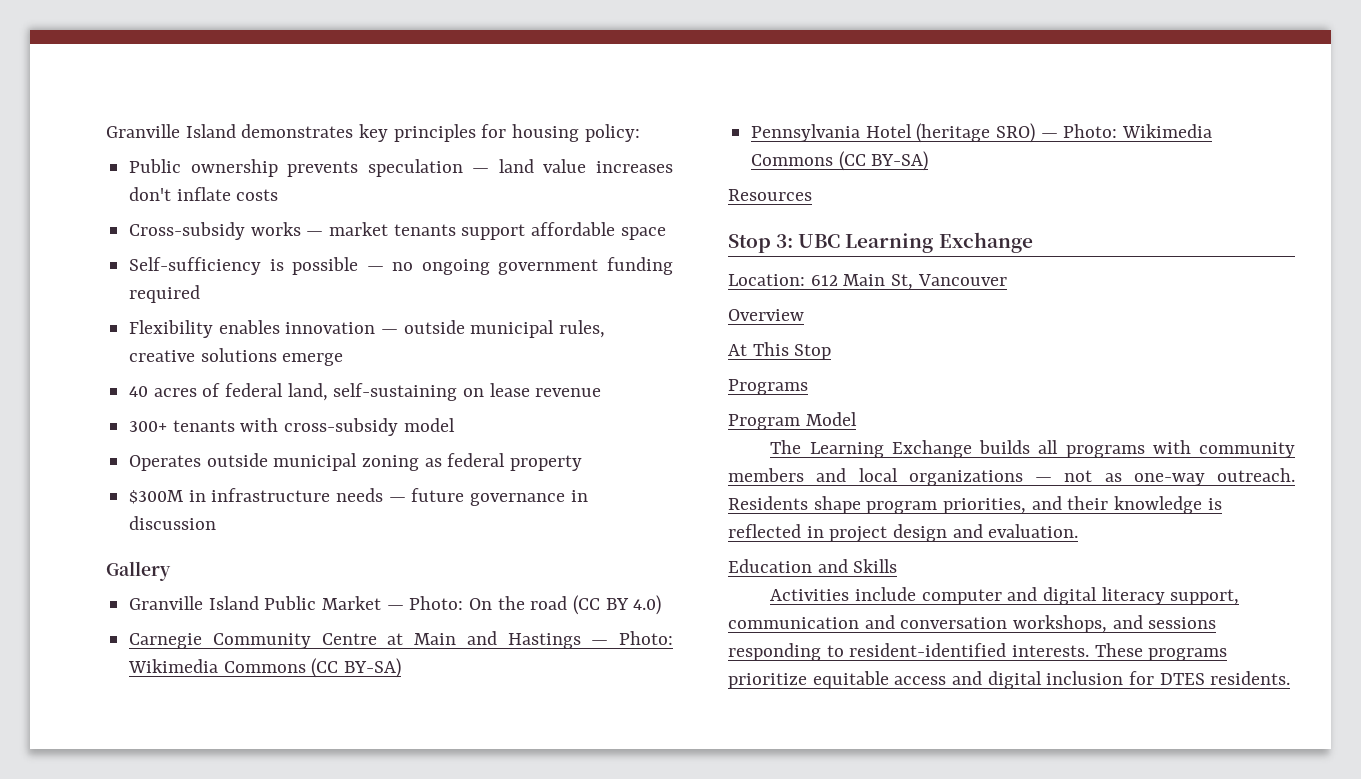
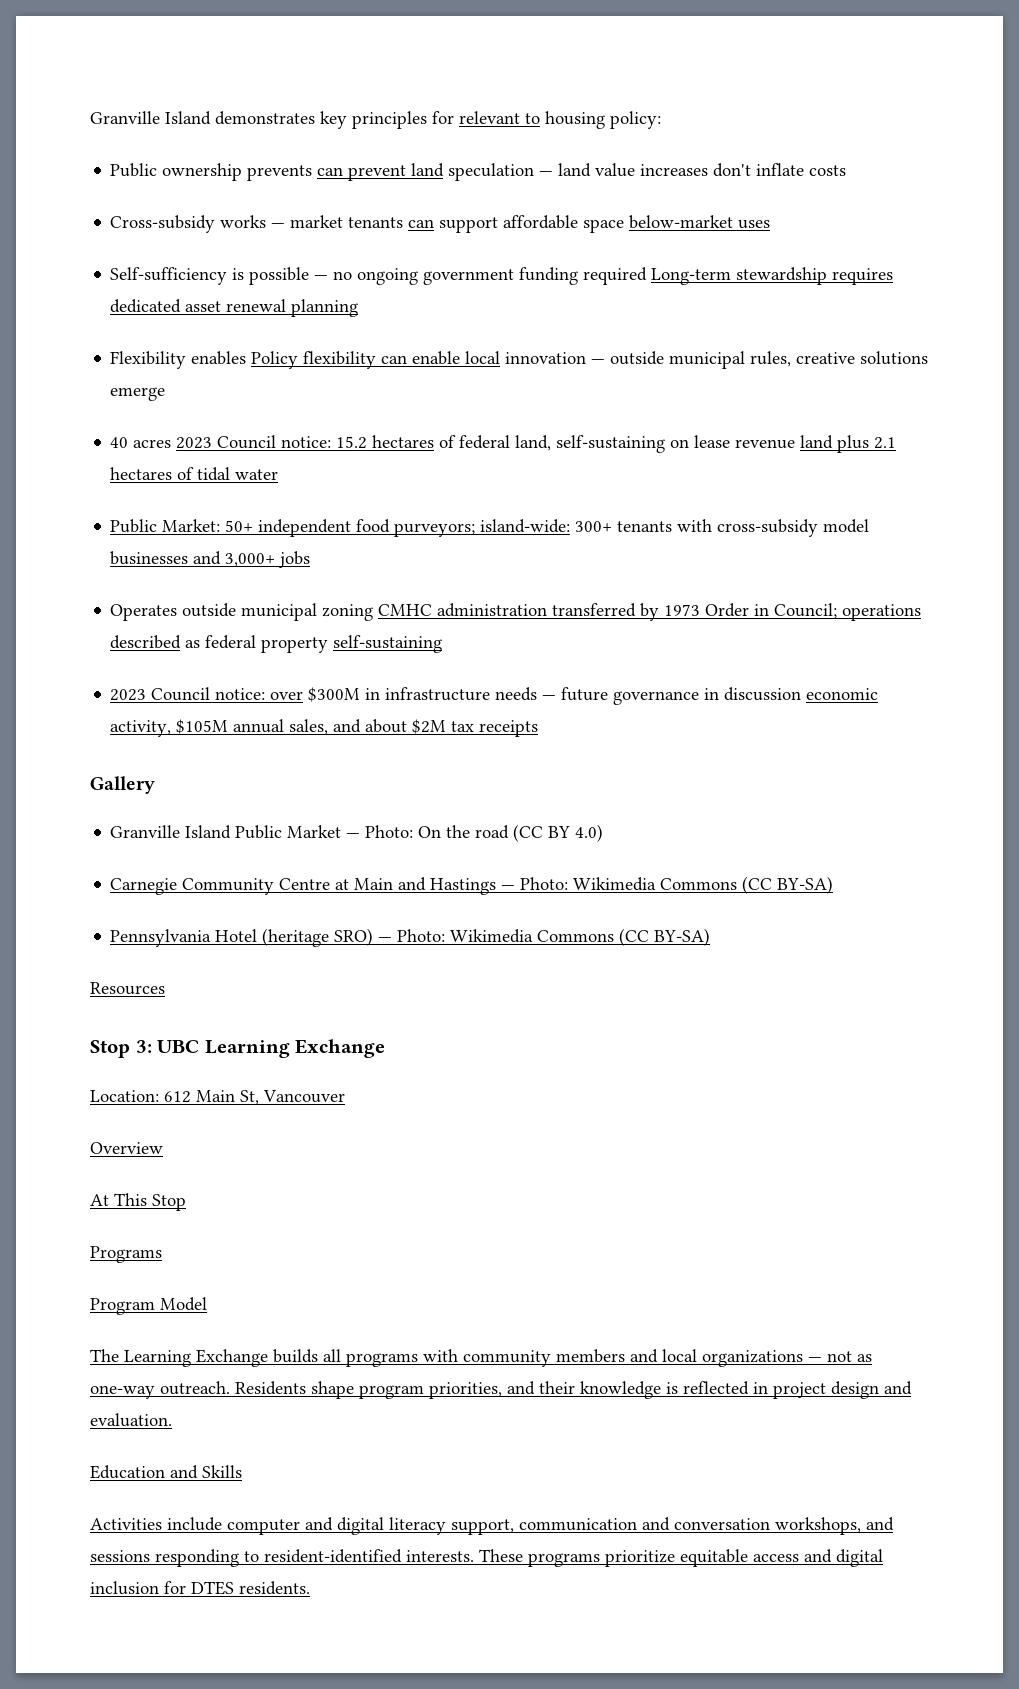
(507, 131) none -> [459,111,540,124] relevant to
(359, 169) none -> [317,163,445,181] can prevent land
(456, 230) none -> [408,219,435,228] can
(666, 233) none -> [629,215,771,229] below-market uses
[129,320,280,338] // Flexibility enables -> [651,267,894,285] [110,299,359,317] [110,351,501,369] Long-term stewardship requires dedicated asset renewal planning // Flexibility enables Policy flexibility can enable local
(197, 392) none -> [176,435,435,449] 2023 Council notice: 15.2 hectares
(602, 392) // -> [800,435,897,453] [110,467,279,481] [110,519,571,537] land plus 2.1 hectares of tidal water // Public Market: 50+ independent food purveyors; island-wide:
(455, 425) none -> [110,551,311,568] businesses and 3,000+ jobs
[424,453,583,471] as federal property // -> [378,603,922,621] [110,635,443,653] [110,687,304,701] CMHC administration transferred by 1973 Order in Council; operations described as federal property self-sustaining // 2023 Council notice: over
(217, 523) none -> [806,688,879,700] [110,719,539,737] economic activity, $105M annual sales, and about $2M tax receipts

